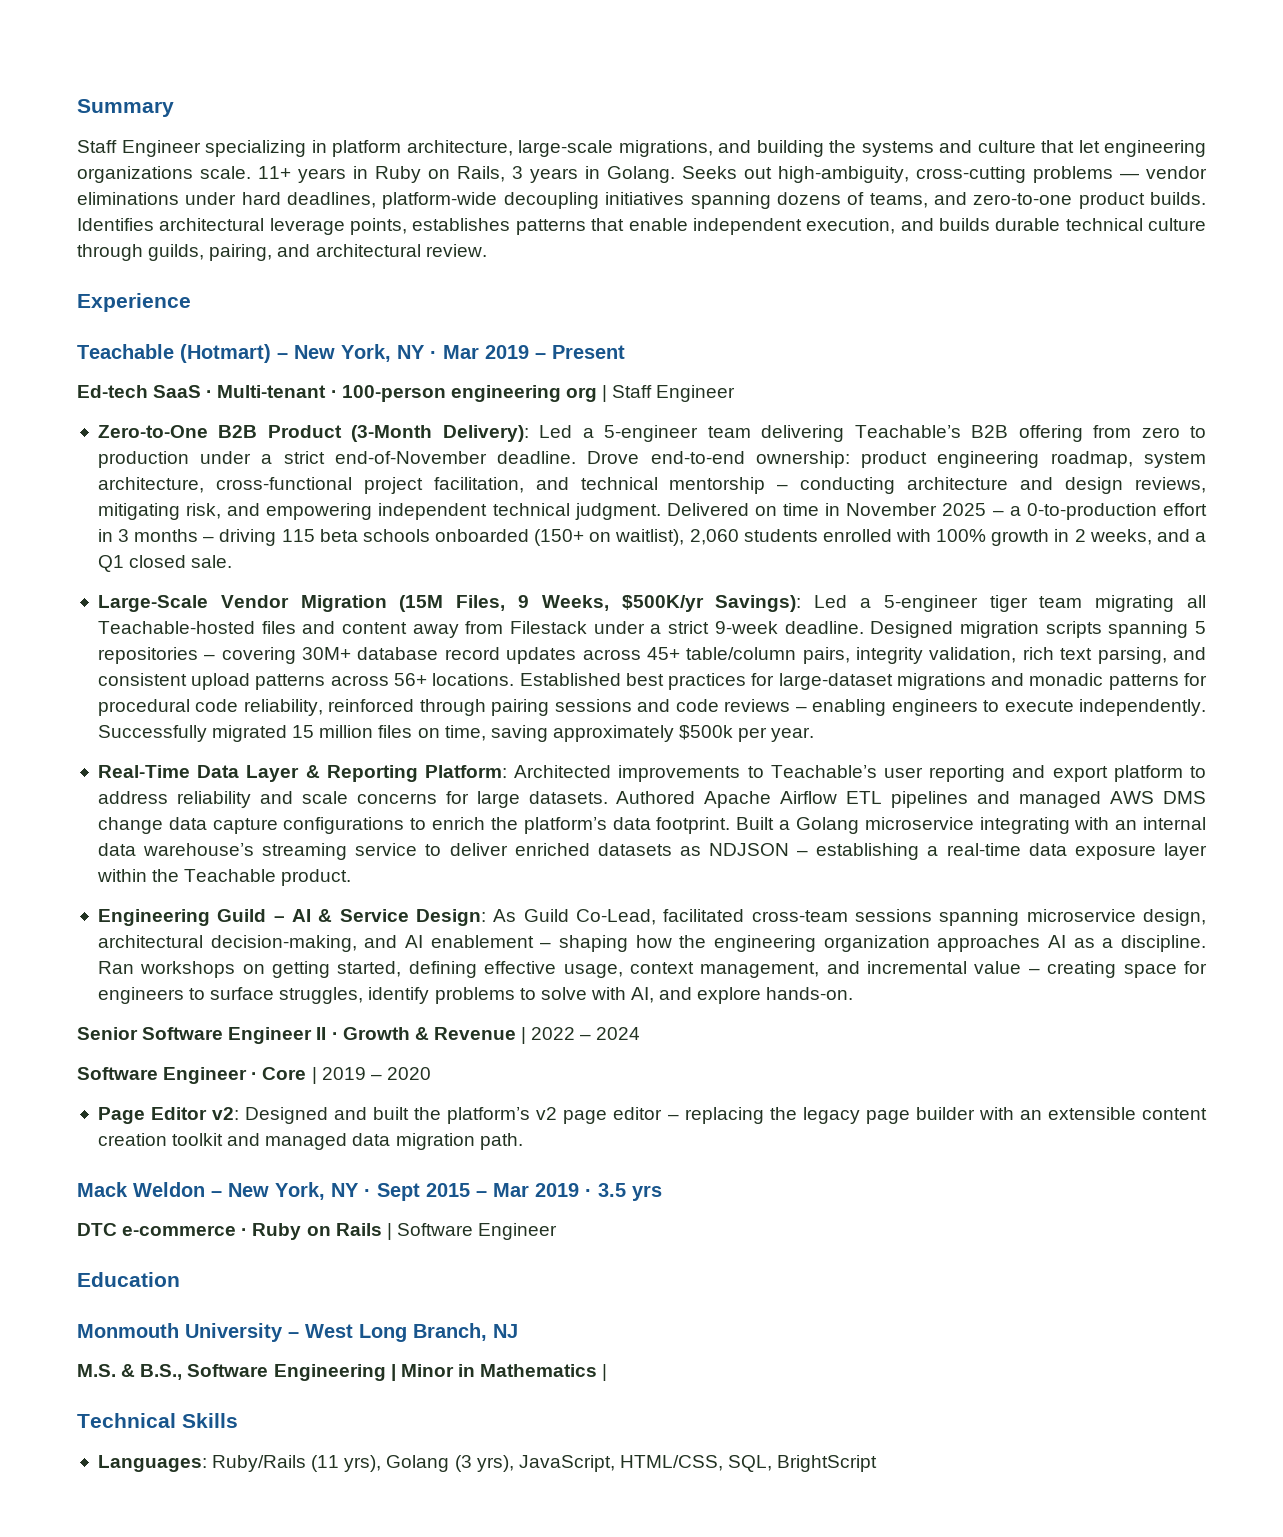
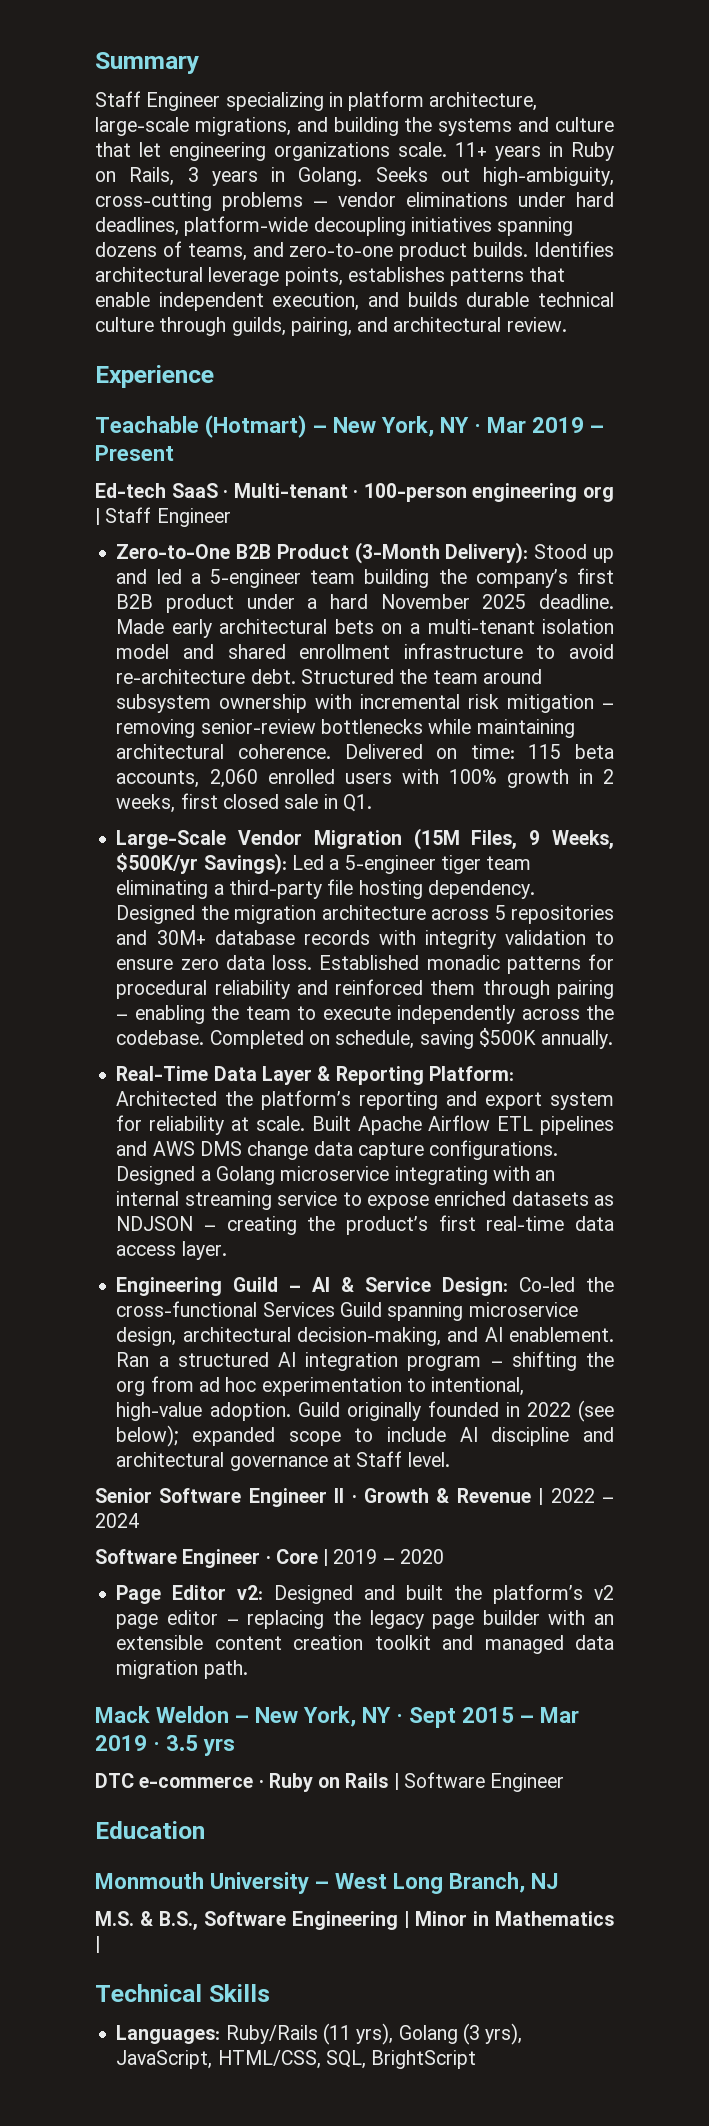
[539,425,1206,442] [97,451,1207,468] [97,477,1206,494] [97,503,1207,520] [97,529,892,546] Led a 5-engineer team delivering Teachable’s B2B offering from zero to production under a strict end-of-November deadline. Drove end-to-end ownership: product engineering roadmap, system architecture, cross-functional project facilitation, and technical mentorship – conducting architecture and design reviews, mitigating risk, and empowering independent technical judgment. Delivered on time in November 2025 – a 0-to-production effort in 3 months – driving 115 beta schools onboarded (150+ on waitlist), 2,060 students enrolled -> [534,544,614,563] [116,568,615,588] [116,594,614,613] [116,619,614,638] [116,643,614,659] [116,669,542,684] [116,694,614,713] [116,719,575,738] [116,744,614,759] [116,769,392,788] Stood up and led a 5-engineer team building the company’s first B2B product under a hard November 2025 deadline. Made early architectural bets on a multi-tenant isolation model and shared enrollment infrastructure to avoid re-architecture debt. Structured the team around subsystem ownership with incremental risk mitigation – removing senior-review bottlenecks while maintaining architectural coherence. Delivered on time: 115 beta accounts, 2,060 enrolled users
[1156,529,1206,542] [97,555,233,572] and a Q1 closed sale. -> [180,793,372,812] first closed sale in Q1.
[1095,595,1206,612] [97,621,1206,638] [97,647,1207,664] [97,673,1207,690] [97,699,1206,716] [97,725,815,742] migrating all Teachable-hosted files and content away from Filestack under a strict 9-week deadline. Designed migration scripts spanning 5 repositories – covering 30M+ database record updates across 45+ table/column pairs, integrity validation, rich text parsing, and consistent upload patterns across 56+ locations. Established best practices for large-dataset migrations and monadic patterns for procedural code reliability, reinforced through pairing sessions and code reviews – enabling engineers to execute independently. Successfully migrated 15 million files on time, saving approximately $500k per year. -> [116,879,535,899] [116,905,614,924] [116,930,614,949] [116,954,614,974] [116,979,614,999] [116,1005,614,1024] [116,1028,614,1049] eliminating a third-party file hosting dependency. Designed the migration architecture across 5 repositories and 30M+ database records with integrity validation to ensure zero data loss. Established monadic patterns for procedural reliability and reinforced them through pairing – enabling the team to execute independently across the codebase. Completed on schedule, saving $500K annually.
[618,765,1207,782] [97,791,696,808] improvements to Teachable’s user reporting and export platform to address reliability and scale concerns for large datasets. Authored -> [225,1090,614,1110] [116,1115,351,1135] the platform’s reporting and export system for reliability at scale. Built
[1019,791,1102,808] managed -> (148, 1148) none
[283,817,775,834] configurations to enrich the platform’s data footprint. Built -> [429,1140,559,1160] [116,1166,196,1185] configurations. Designed
[97,843,255,856] data warehouse’s -> (180, 1198) none
[449,843,508,856] deliver -> [366,1195,429,1210] expose
[816,843,1208,860] [96,869,352,886] establishing a real-time data exposure layer within the Teachable product. -> [226,1215,614,1235] [116,1241,227,1260] creating the product’s first real-time data access layer.
[493,909,932,925] As Guild Co-Lead, facilitated cross-team sessions -> [519,1277,615,1292] [116,1301,382,1317] Co-led the cross-functional Services Guild
[430,935,1206,952] [97,961,1207,978] [97,987,854,1004] enablement – shaping how the engineering organization approaches AI as a discipline. Ran workshops on getting started, defining effective usage, context management, and incremental value – creating space for engineers to surface struggles, identify problems to solve with AI, and explore hands-on. -> [509,1327,614,1342] [116,1351,615,1371] [116,1376,525,1396] [116,1400,614,1422] [116,1425,614,1447] [116,1451,450,1471] enablement. Ran a structured AI integration program – shifting the org from ad hoc experimentation to intentional, high-value adoption. Guild originally founded in 2022 (see below); expanded scope to include AI discipline and architectural governance at Staff level.

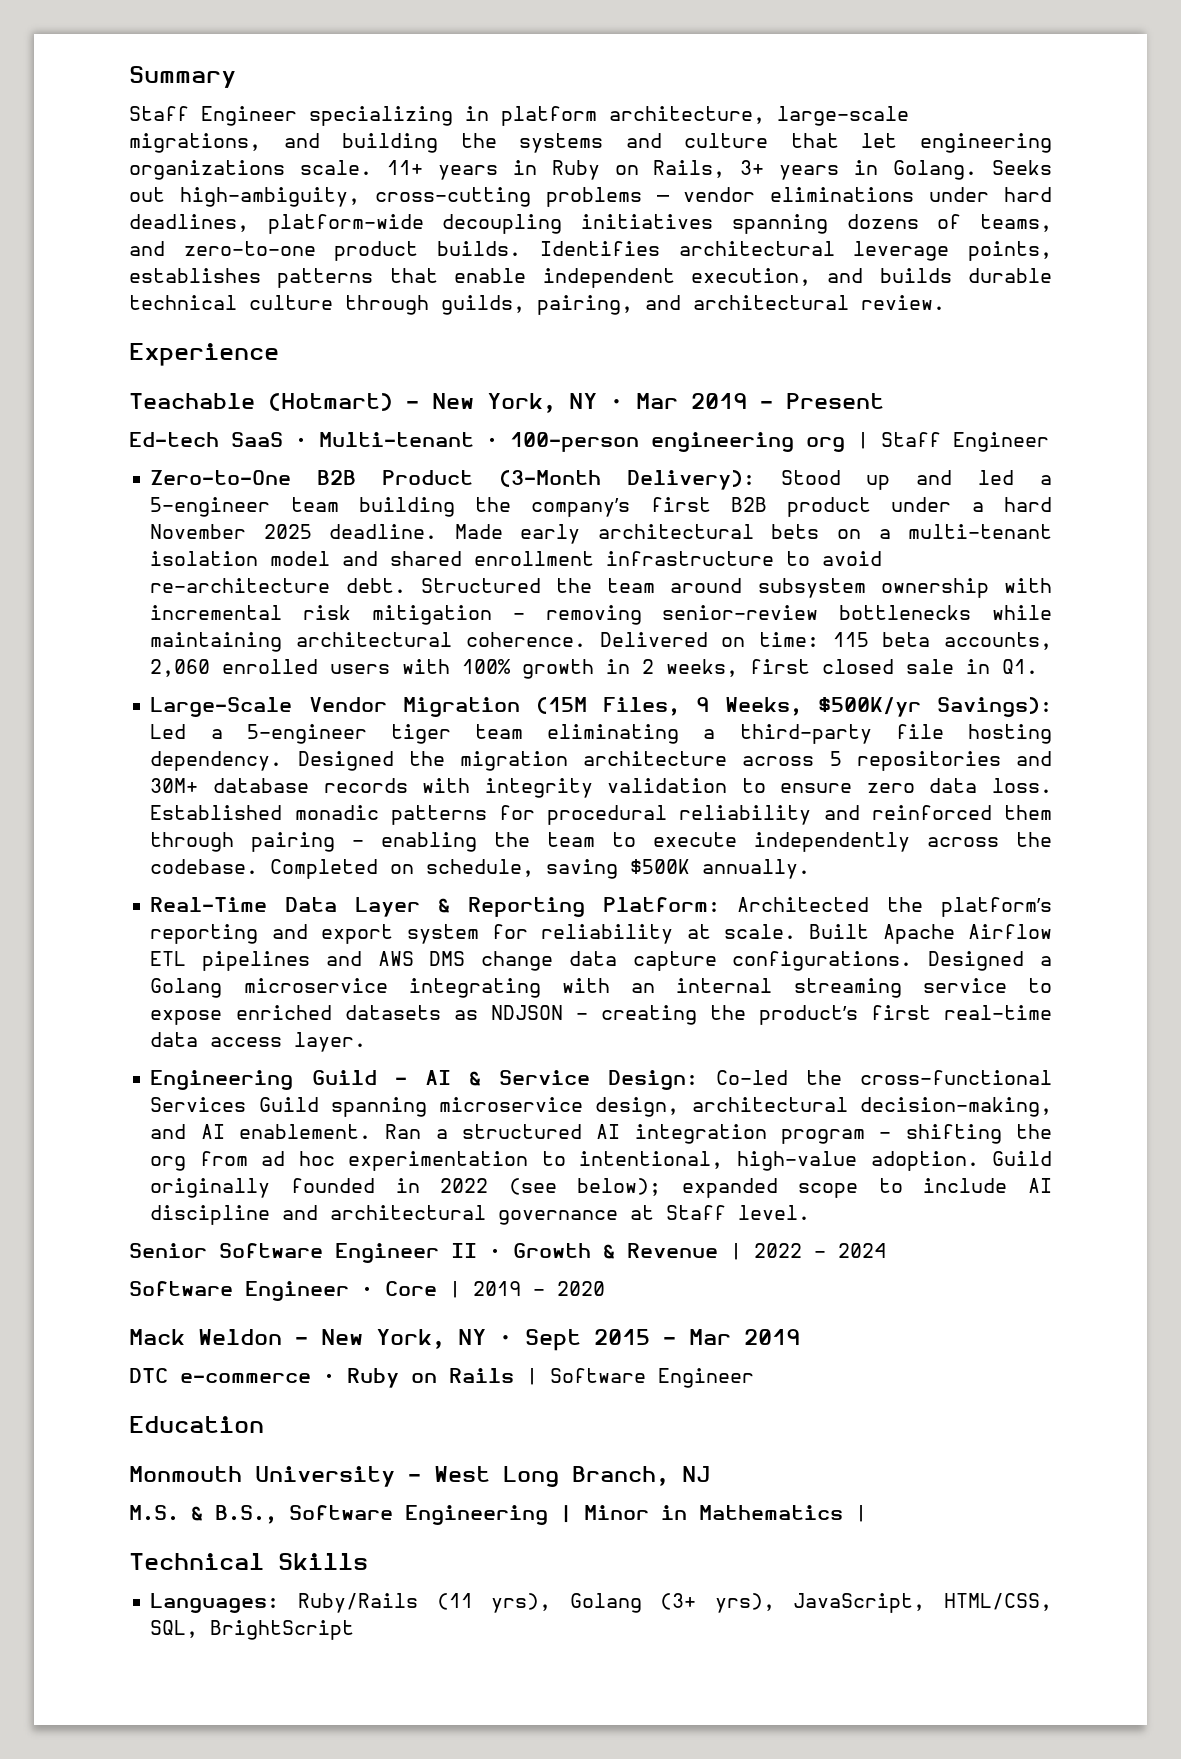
[187,167,199,182] 3 -> [740,160,765,175] 3+
[116,1584,615,1604] [116,1610,614,1629] [116,1635,614,1654] [116,1660,248,1679] // Page Editor v2: Designed and built the platform’s v2 page editor – replacing the legacy page builder with an extensible content creation toolkit and managed data migration path. -> (605, 1288) none
[153,1735,235,1756] · 3.5 yrs -> (800, 1337) none
[462,2023,480,2045] (3 -> [660,1593,697,1610] (3+

